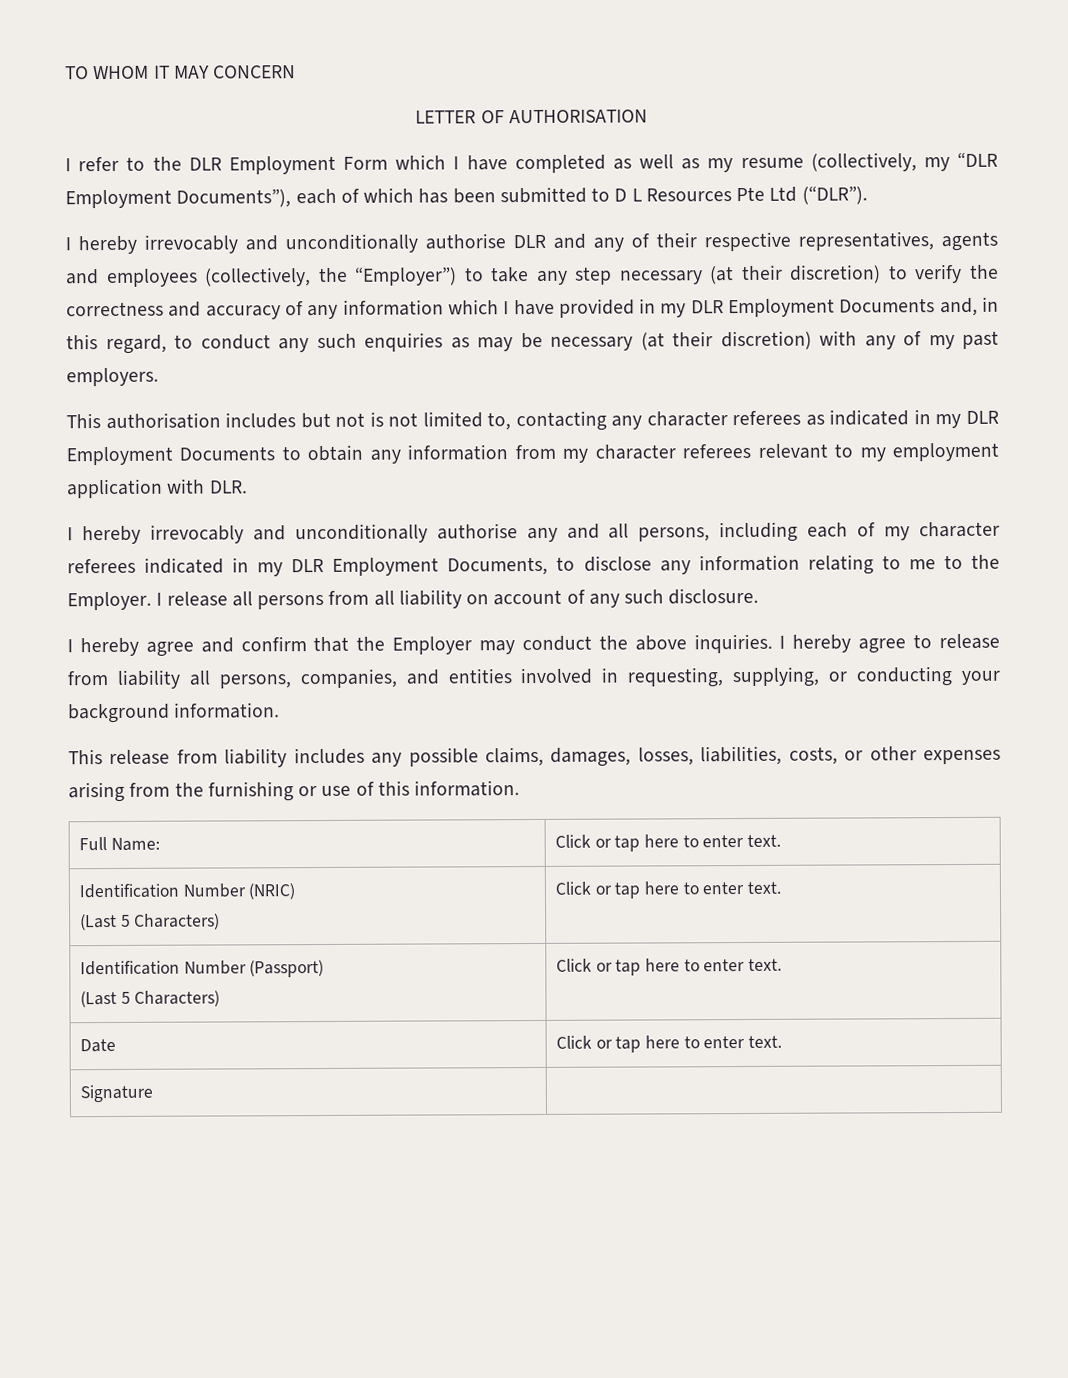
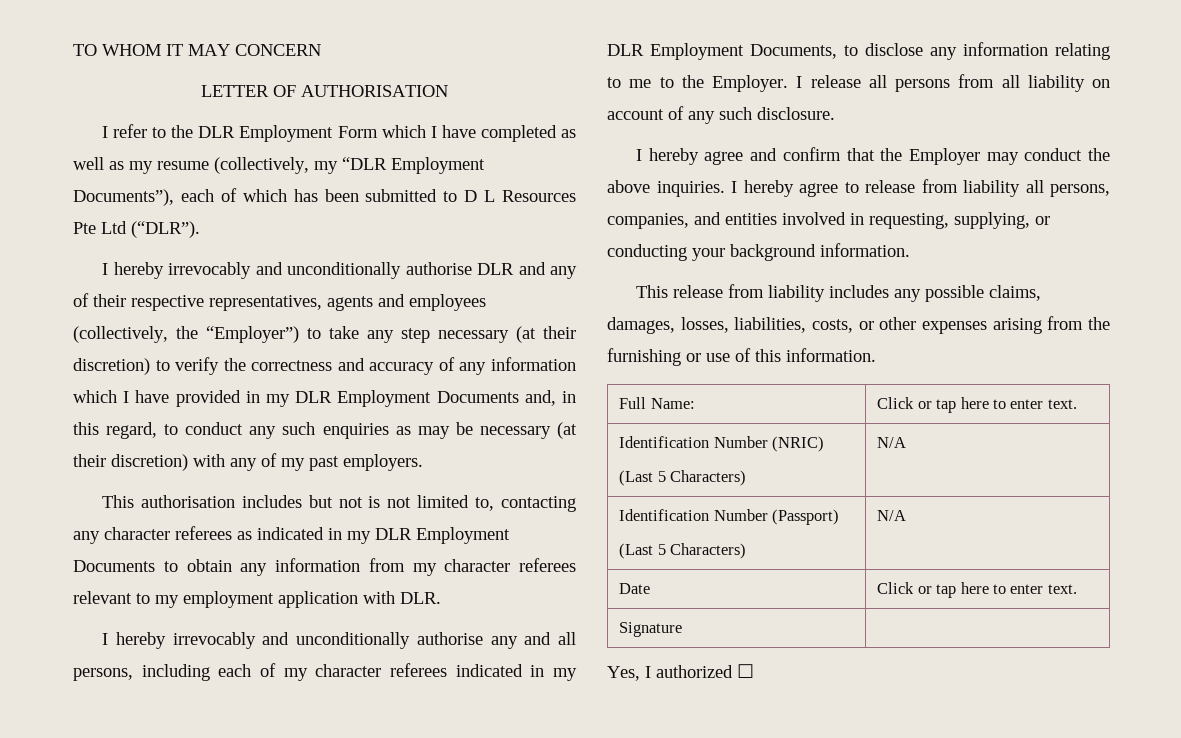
[554,881,782,899] Click or tap here to enter text. -> [877,437,907,448] N/A
[555,958,783,976] Click or tap here to enter text. -> [877,510,907,521] N/A
(153, 1093) none -> [607,664,754,681] // Yes, I authorized ☐

